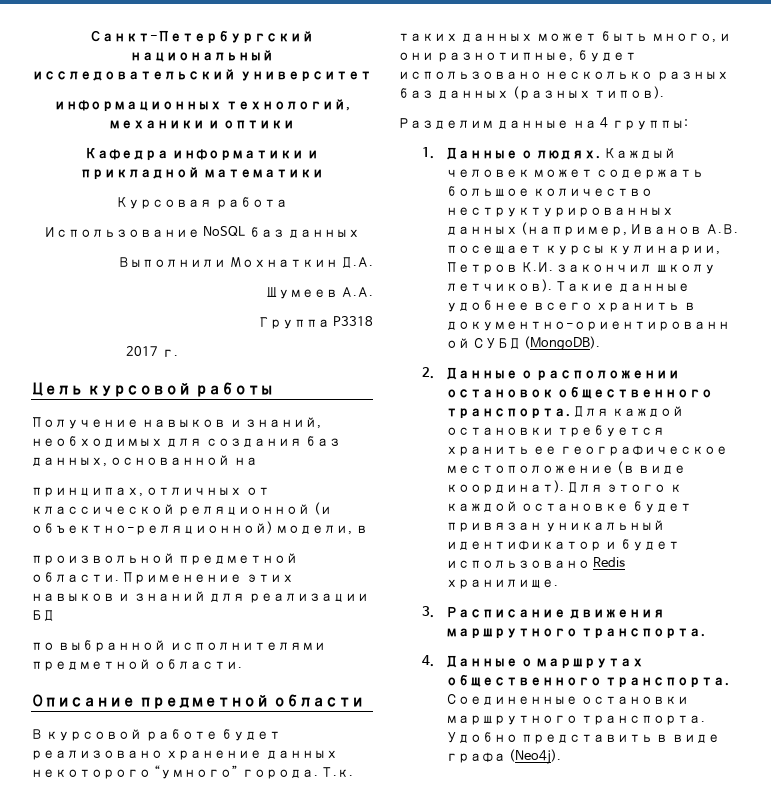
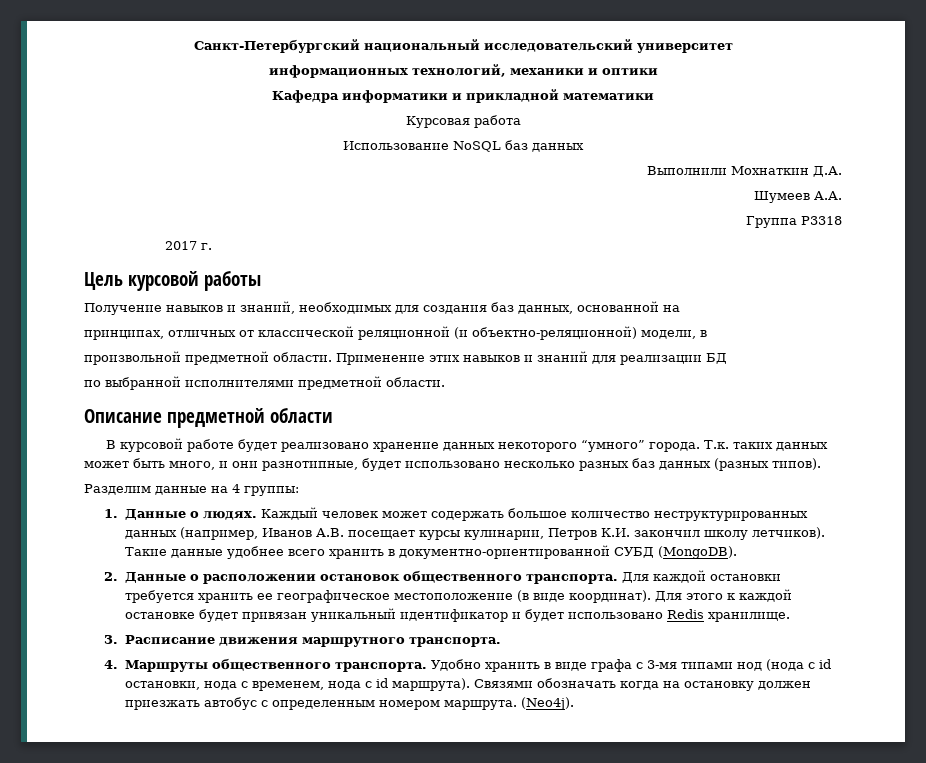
[445,655,645,669] [445,674,730,688] [445,694,690,705] [445,715,706,725] [445,732,720,744] [445,752,506,763] Данные о маршрутах общественного транспорта. Соединенные остановки маршрутного транспорта. Удобно представить в виде графа -> [124,658,831,672] [124,678,811,691] [124,697,517,710] Маршруты общественного транспорта. Удобно хранить в виде графа с 3-мя типами нод (нода с id остановки, нода с временем, нода с id маршрута). Связями обозначать когда на остановку должен приезжать автобус с определенным номером маршрута.

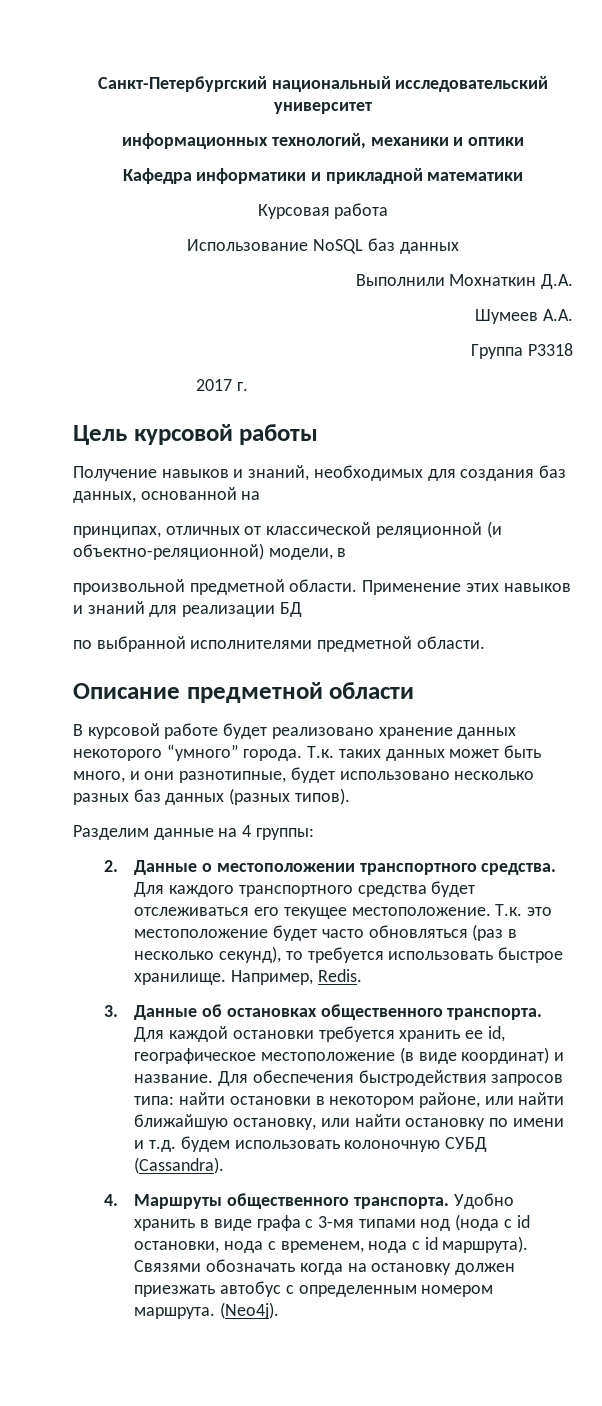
[104,507,808,521] [124,527,825,540] [124,545,737,559] [104,572,400,584] 1. Данные о людях. Каждый человек может содержать большое количество неструктурированных данных (например, Иванов А.В. посещает курсы кулинарии, Петров К.И. закончил школу летчиков). Такие данные удобнее всего хранить в документно-ориентированной СУБД (MongoDB). // 2. Данные о расположении остановок -> [103,860,557,875] [134,881,476,897] [134,904,553,919] [134,924,518,941] [134,946,564,963] [134,969,362,985] [103,1004,317,1020] 2. Данные о местоположении транспортного средства. Для каждого транспортного средства будет отслеживаться его текущее местоположение. Т.к. это местоположение будет часто обновляться (раз в несколько секунд), то требуется использовать быстрое хранилище. Например, Redis. // 3. Данные об остановках
(273, 596) none -> [487,1026,505,1042] id,
[568,589,792,603] [124,608,790,622] [104,635,501,647] координат). Для этого к каждой остановке будет привязан уникальный идентификатор и будет использовано Redis хранилище. // 3. Расписание движения маршрутного транспорта. -> [461,1047,565,1064] [134,1070,564,1086] [134,1092,565,1108] [134,1114,564,1130] [134,1136,488,1152] [134,1157,225,1174] координат) и название. Для обеспечения быстродействия запросов типа: найти остановки в некотором районе, или найти ближайшую остановку, или найти остановку по имени и т.д. будем использовать колоночную СУБД (Сassandra).

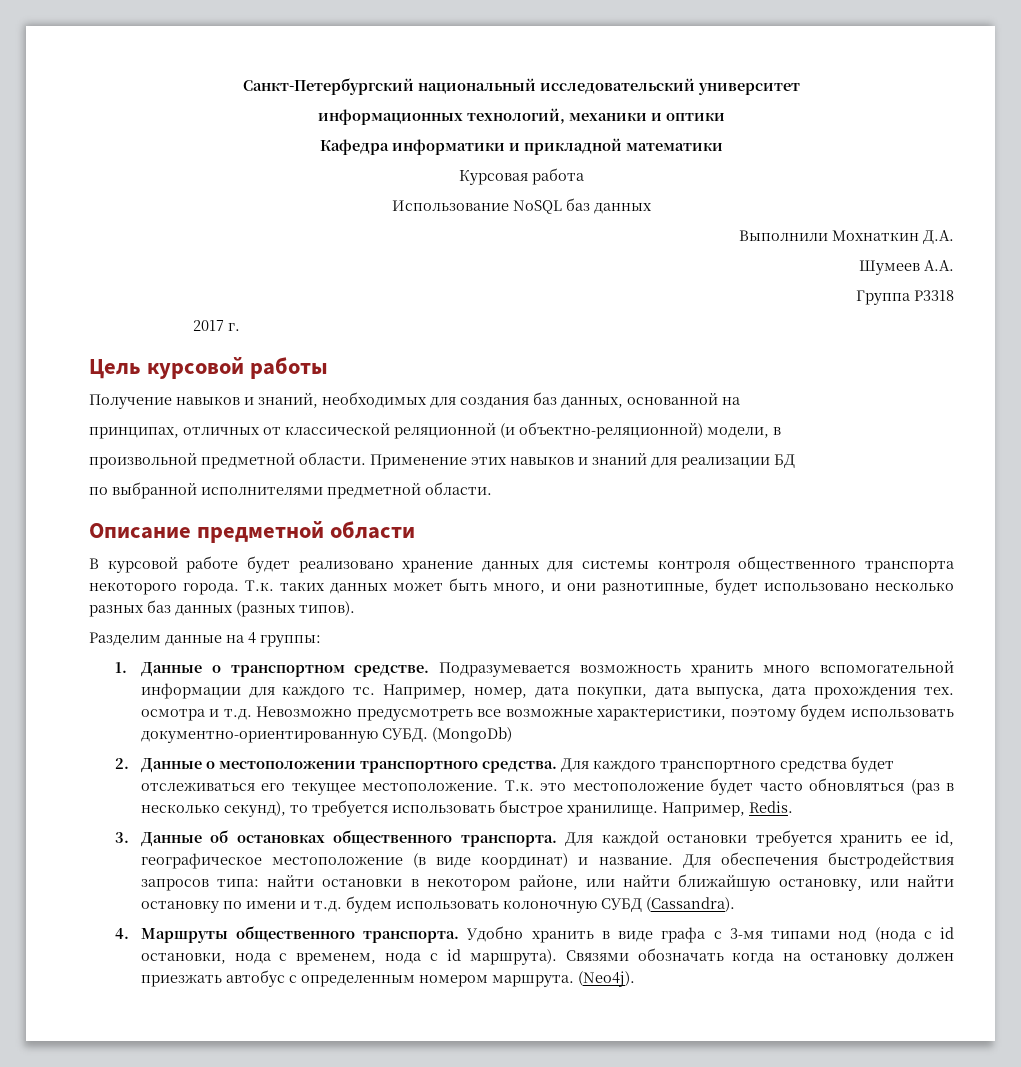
[73,744,239,761] некоторого “умного” -> [547,556,954,573] [89,582,177,595] для системы контроля общественного транспорта некоторого
(314, 834) none -> [114,661,955,677] [140,683,955,699] [140,704,954,721] [140,727,512,743] // 1. Данные о транспортном средстве. Подразумевается возможность хранить много вспомогательной информации для каждого тс. Например, номер, дата покупки, дата выпуска, дата прохождения тех. осмотра и т.д. Невозможно предусмотреть все возможные характеристики, поэтому будем использовать документно-ориентированную СУБД. (MongoDb)

